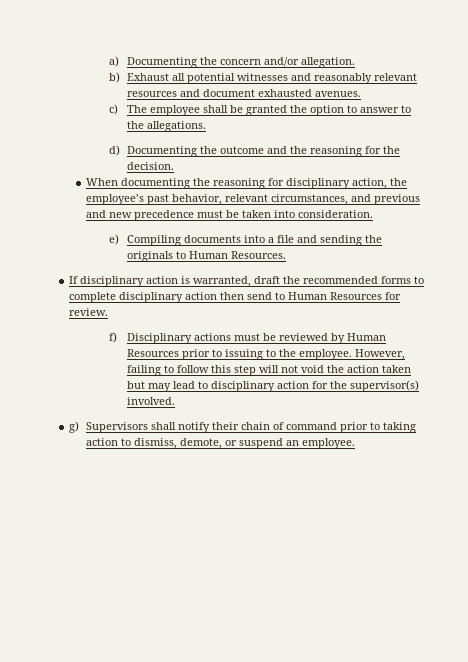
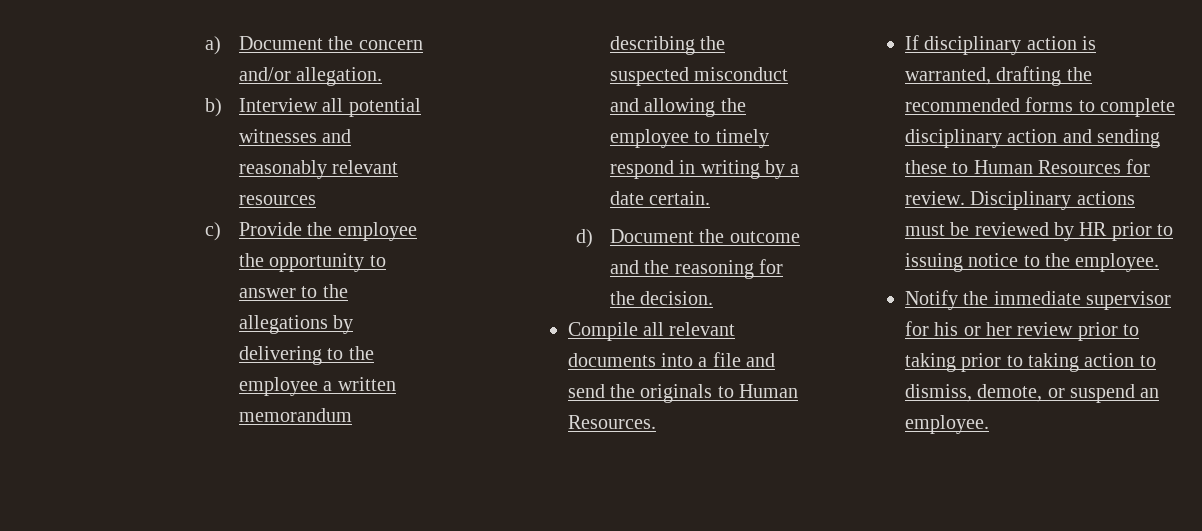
[126,57,197,68] Documenting -> [238,36,323,50] Document
[126,73,169,81] Exhaust -> [238,98,318,112] Interview
[179,89,361,97] [109,104,411,116] [126,121,206,132] and document exhausted avenues. // c) The employee shall be granted the option to answer to the allegations. -> [205,222,417,241] [238,253,386,272] [238,284,348,298] [238,315,354,334] [238,346,374,365] [238,377,396,396] [238,408,352,422] [609,36,726,55] [609,67,789,86] [609,98,746,117] [609,129,769,148] [609,160,800,179] [609,191,711,205] // c) Provide the employee the opportunity to answer to the allegations by delivering to the employee a written memorandum describing the suspected misconduct and allowing the employee to timely respond in writing by a date certain.
[126,146,197,157] Documenting -> [609,229,694,243] Document
[86,178,408,189] [86,194,421,205] [86,210,374,221] [109,234,181,246] When documenting the reasoning for disciplinary action, the employee’s past behavior, relevant circumstances, and previous and new precedence must be taken into consideration. // e) Compiling -> [567,322,736,341] Compile all relevant
[319,235,362,246] sending -> [567,384,605,398] send
[253,276,280,284] draft -> [996,66,1062,86] drafting
[219,292,272,300] then send -> [1062,129,1160,148] [904,160,947,174] and sending these
[109,332,118,343] // f) -> (965, 198) none
[346,333,386,341] [126,349,179,357] Human Resources -> [1079,222,1108,236] HR
(263, 354) none -> [968,253,1019,267] notice
[354,349,405,360] [126,365,411,376] [126,380,419,392] [126,397,175,405] [68,421,338,433] However, failing to follow this step will not void the action taken but may lead to disciplinary action for the supervisor(s) involved. // g) Supervisors shall notify their chain of command -> [904,290,1171,310] [904,321,1140,341] [904,353,956,372] // Notify the immediate supervisor for his or her review prior to taking

